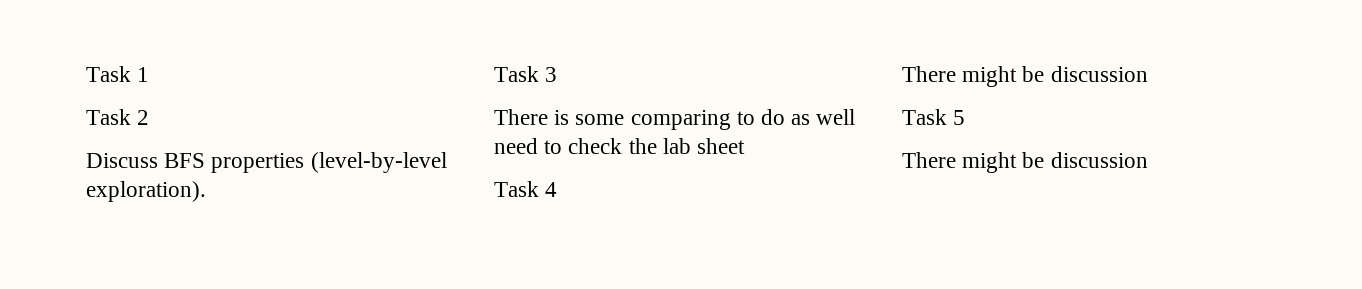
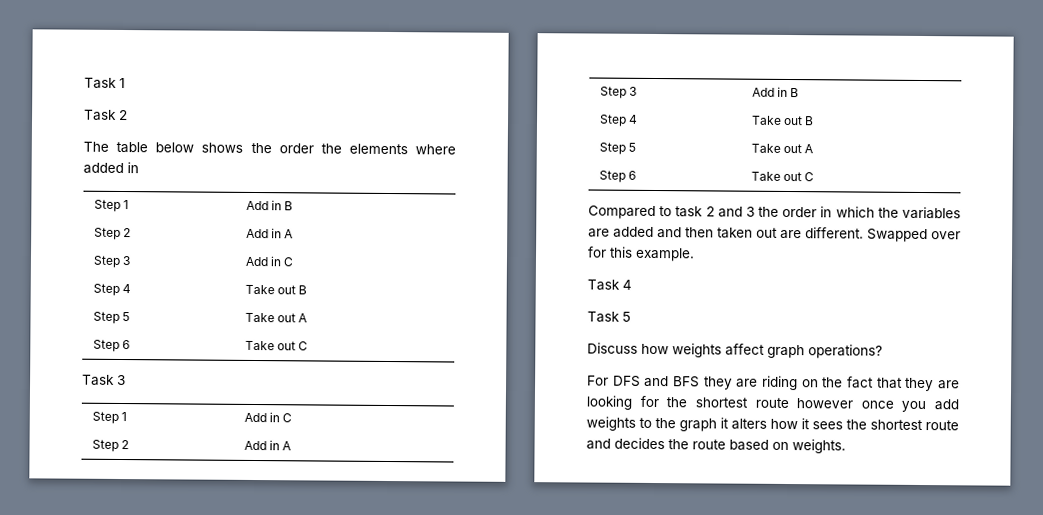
[86,152,447,173] [86,181,206,202] [494,66,558,82] [494,109,856,130] [494,138,746,154] [494,181,558,197] [902,66,1148,87] [902,109,966,125] [902,152,1148,173] Discuss BFS properties (level-by-level exploration). // Task 3 // There is some comparing to do as well need to check the lab sheet // Task 4 // There might be discussion // Task 5 // There might be discussion -> [83,141,456,155] [83,162,139,175] [93,199,129,212] [245,200,294,211] [93,227,131,240] [245,228,294,239] [92,255,130,268] [244,256,294,267] [92,283,131,296] [244,284,308,295] [92,311,130,324] [244,312,308,323] [92,339,130,352] [244,340,309,351] [82,374,126,386] [91,411,127,424] [243,412,293,423] [91,439,129,452] [243,440,292,451] [599,86,637,99] [751,86,800,98] [598,114,638,127] [751,115,815,126] [598,142,636,155] [750,143,814,154] [598,170,636,183] [750,171,815,182] [588,205,961,220] [588,226,961,243] [588,246,695,262] [587,279,632,291] [587,311,631,323] [587,342,883,359] [587,375,960,392] [586,395,959,413] [586,416,959,432] [586,437,846,454] The table below shows the order the elements where added in // Step 1 | Add in B // Step 2 | Add in A // Step 3 | Add in C // Step 4 | Take out B // Step 5 | Take out A // Step 6 | Take out C // Task 3 // Step 1 | Add in C // Step 2 | Add in A // Step 3 | Add in B // Step 4 | Take out B // Step 5 | Take out A // Step 6 | Take out C // Compared to task 2 and 3 the order in which the variables are added and then taken out are different. Swapped over for this example. // Task 4 // Task 5 // Discuss how weights affect graph operations? // For DFS and BFS they are riding on the fact that they are looking for the shortest route however once you add weights to the graph it alters how it sees the shortest route and decides the route based on weights.

